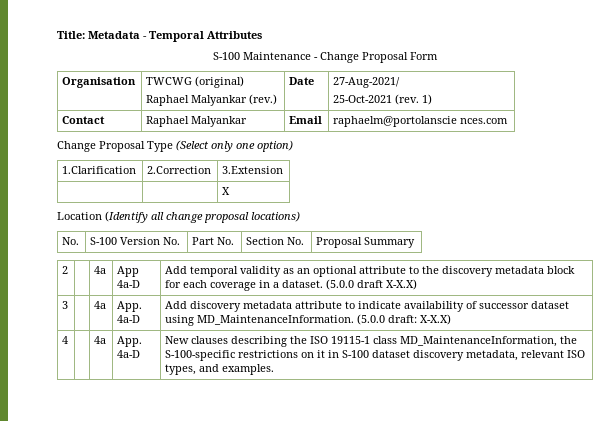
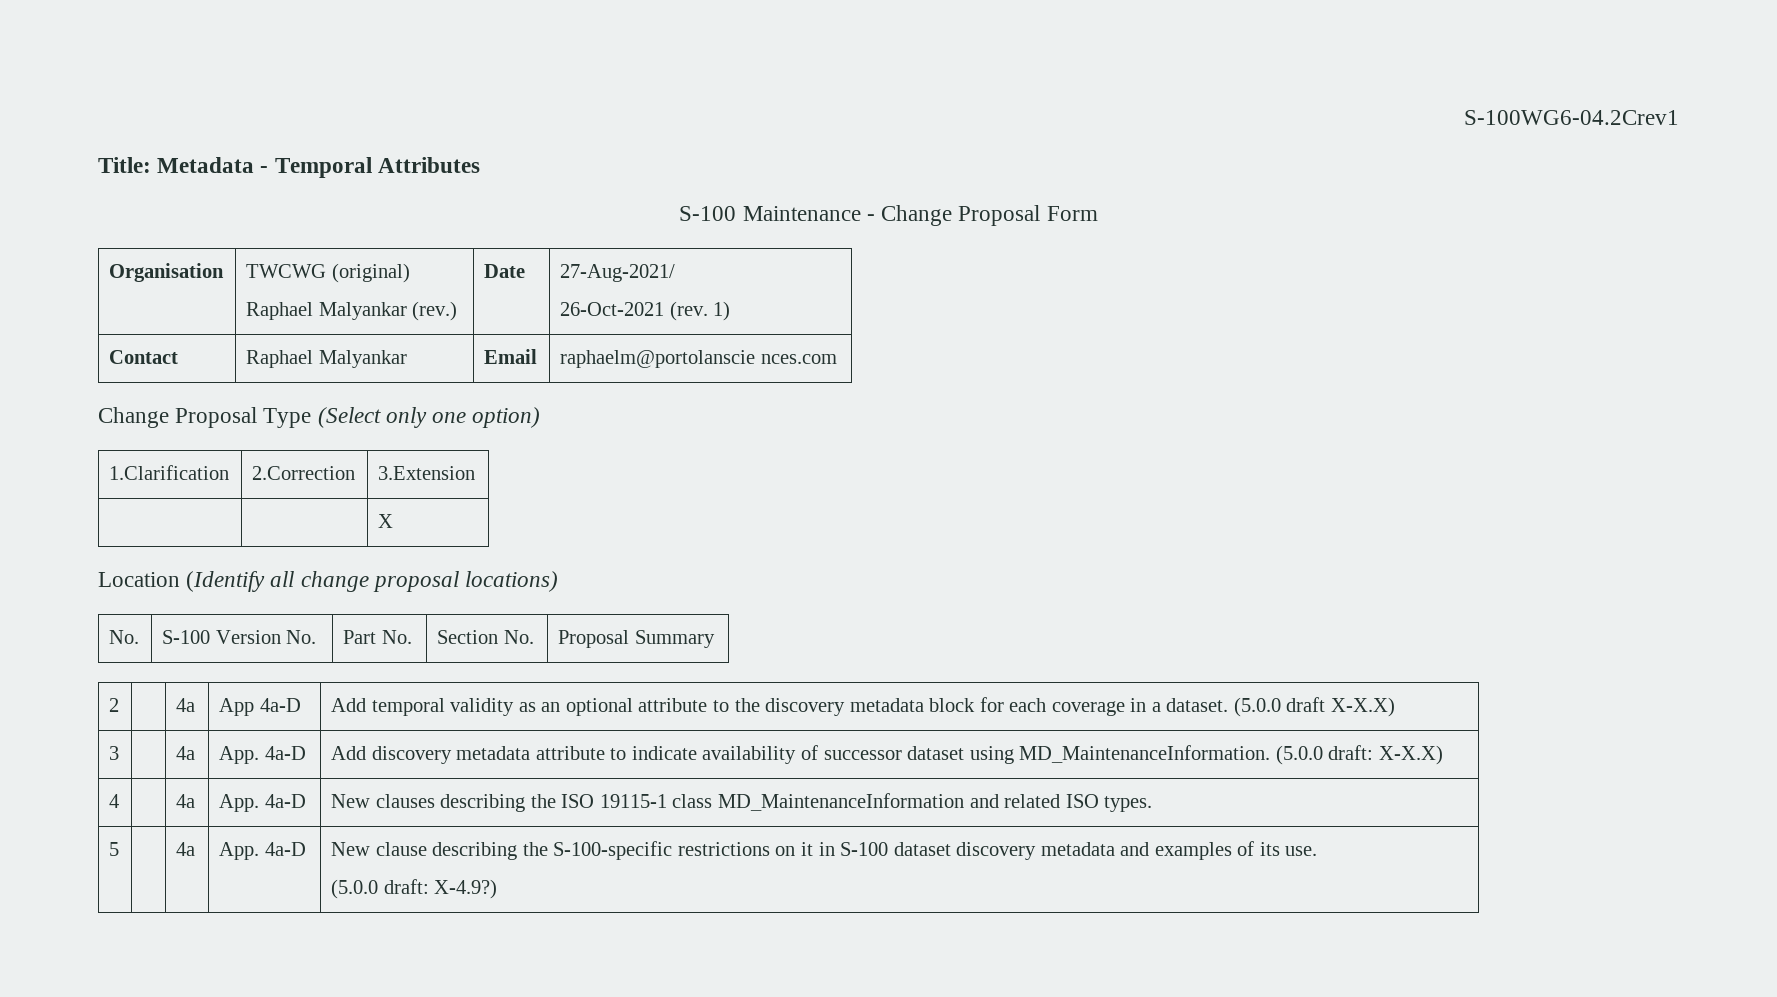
(57, 35) none -> [1464,110,1679,125] S-100WG6-04.2Crev1 //
[333,95,393,103] 25-Oct-2021 -> [560,302,665,316] 26-Oct-2021
[400,336,558,347] MD_MaintenanceInformation, -> [717,793,1153,812] [109,842,120,856] [176,842,196,856] [219,842,306,860] [331,842,518,860] MD_MaintenanceInformation and related ISO types. // 5 | | 4a | App. 4a-D | New clause describing
[466,350,586,361] [165,364,275,375] metadata, relevant ISO types, and examples. -> [1040,841,1318,860] [331,879,498,899] metadata and examples of its use. // (5.0.0 draft: X-4.9?)

